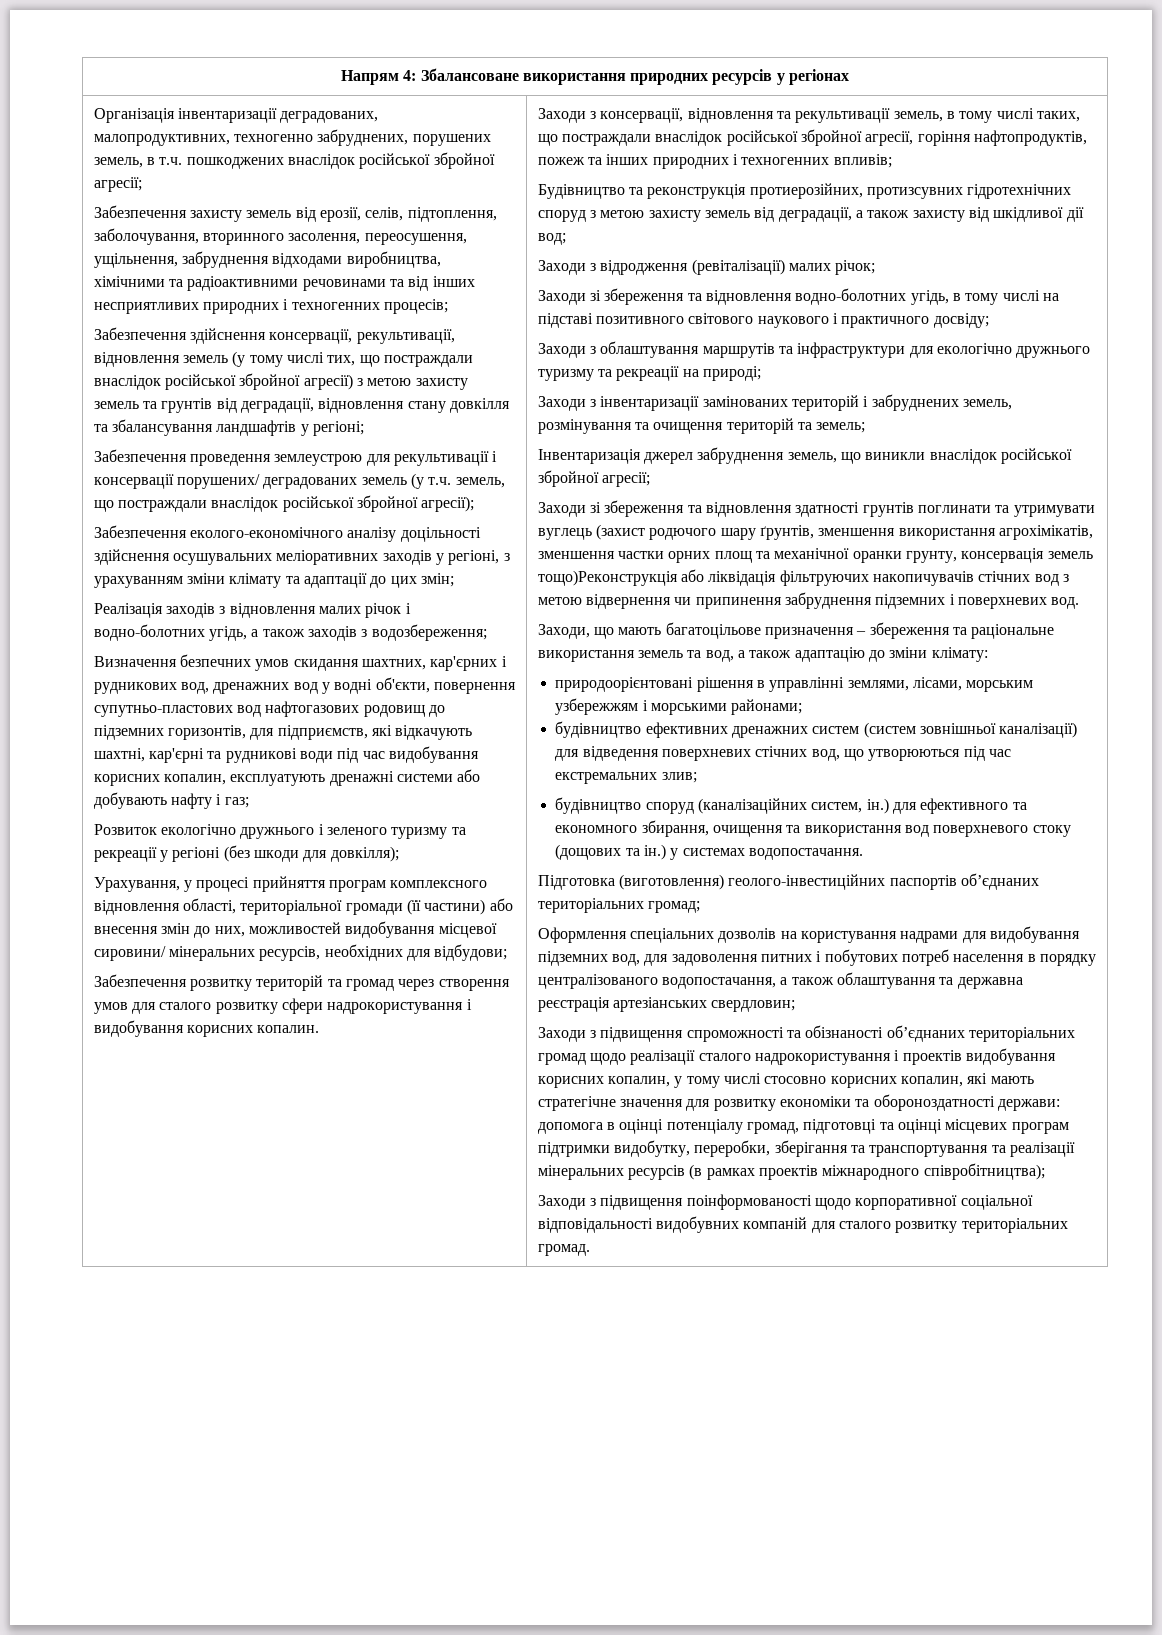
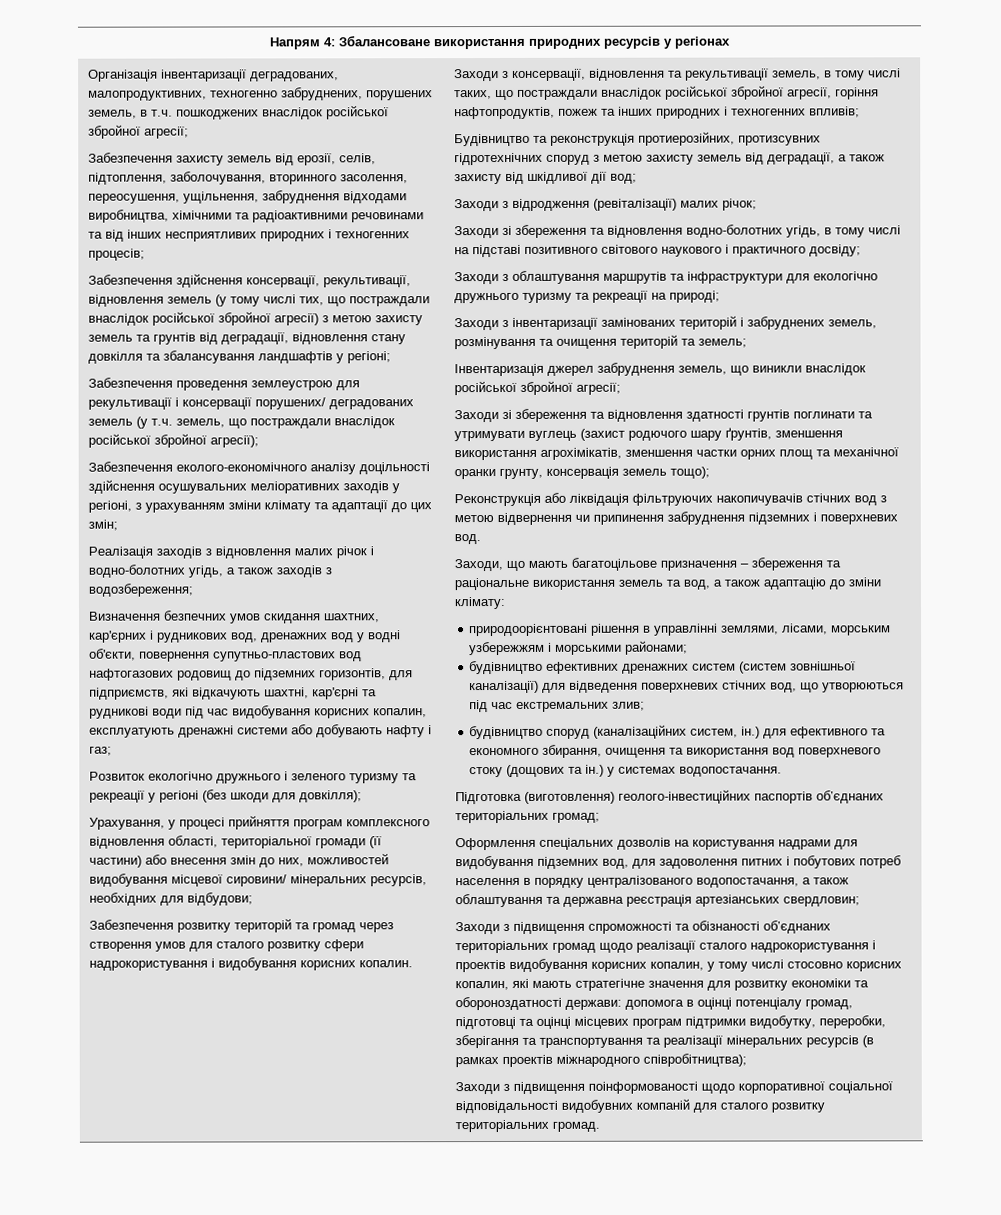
[537,570,678,586] тощо)Реконструкція -> [670,466,711,479] [454,493,542,507] тощо); // Реконструкція

